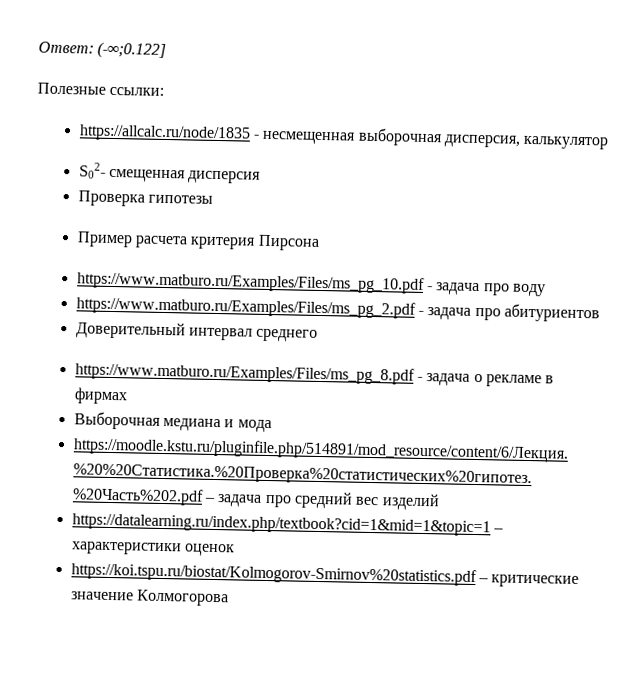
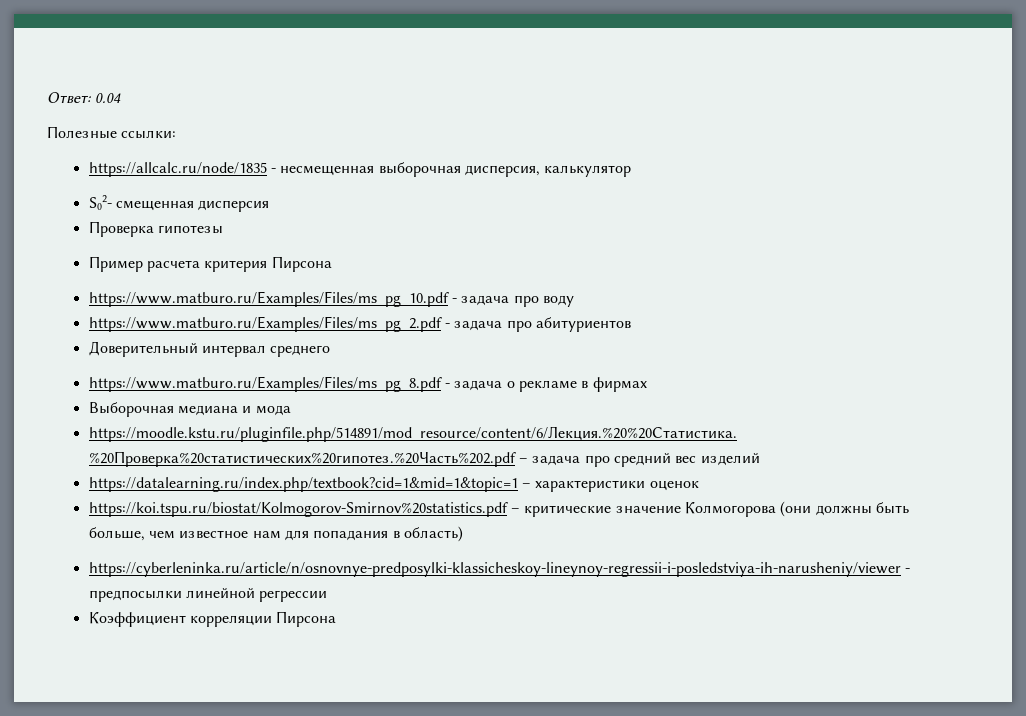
[97,41,167,59] (-∞;0.122] -> [95,93,122,103] 0.04
(230, 598) none -> [780,501,909,517] [88,526,463,542] [88,562,911,577] [88,588,328,602] [88,611,337,627] (они должны быть больше, чем известное нам для попадания в область) // https://cyberleninka.ru/article/n/osnovnye-predposylki-klassicheskoy-lineynoy-regressii-i-posledstviya-ih-narusheniy/viewer - предпосылки линейной регрессии // Коэффициент корреляции Пирсона

